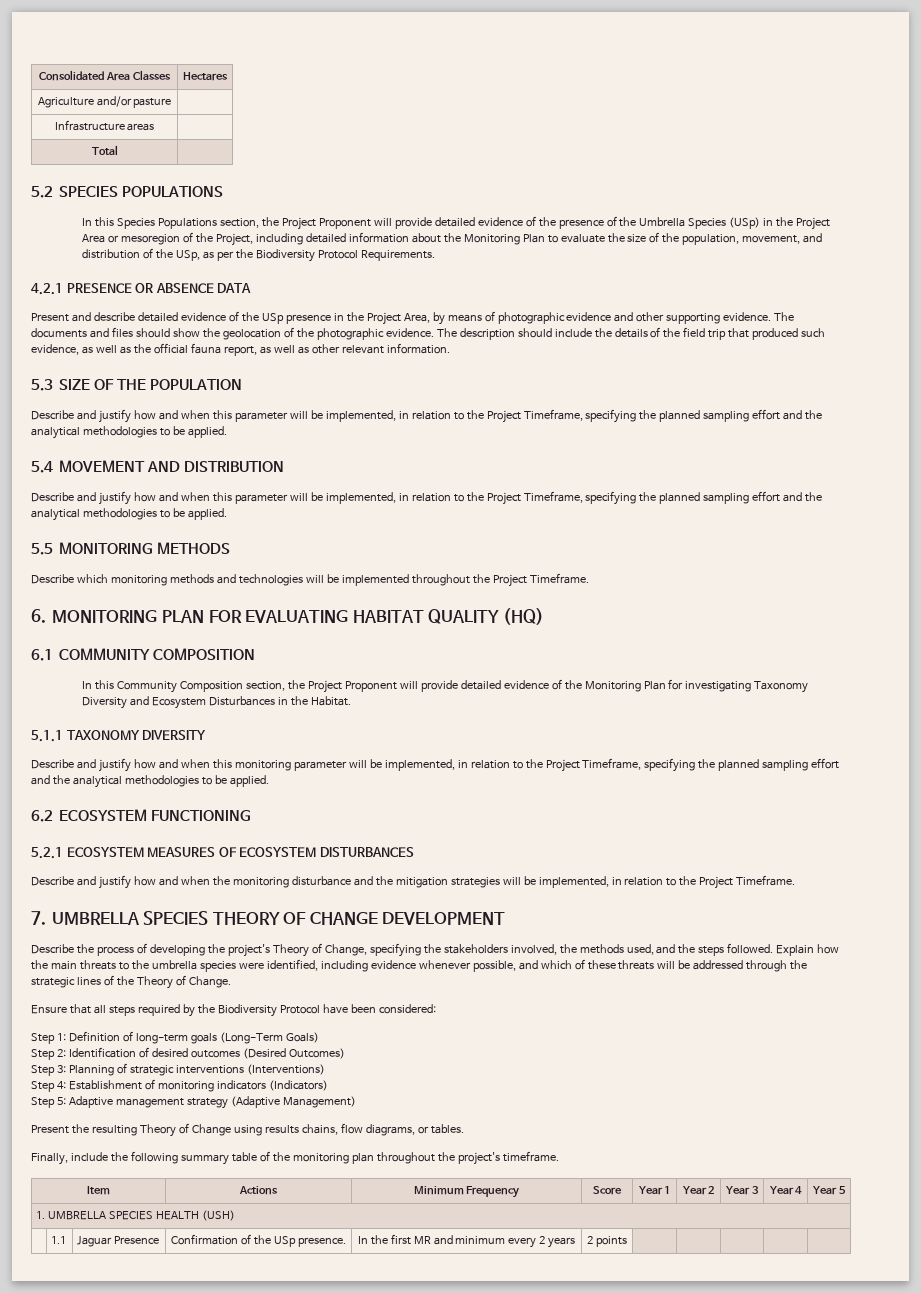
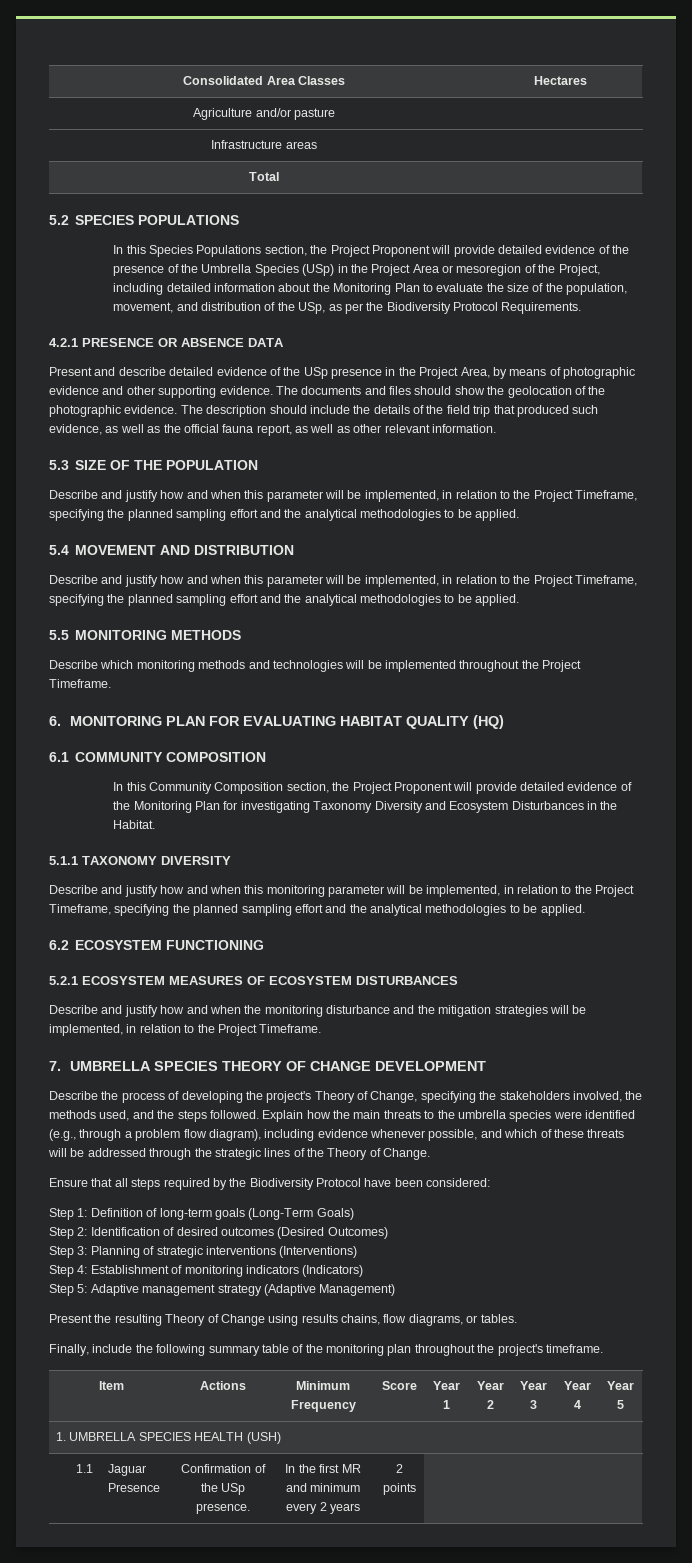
[266,959,318,971] identified, -> [585,1110,635,1119] [49,1129,261,1141] identified (e.g., through a problem flow diagram),

